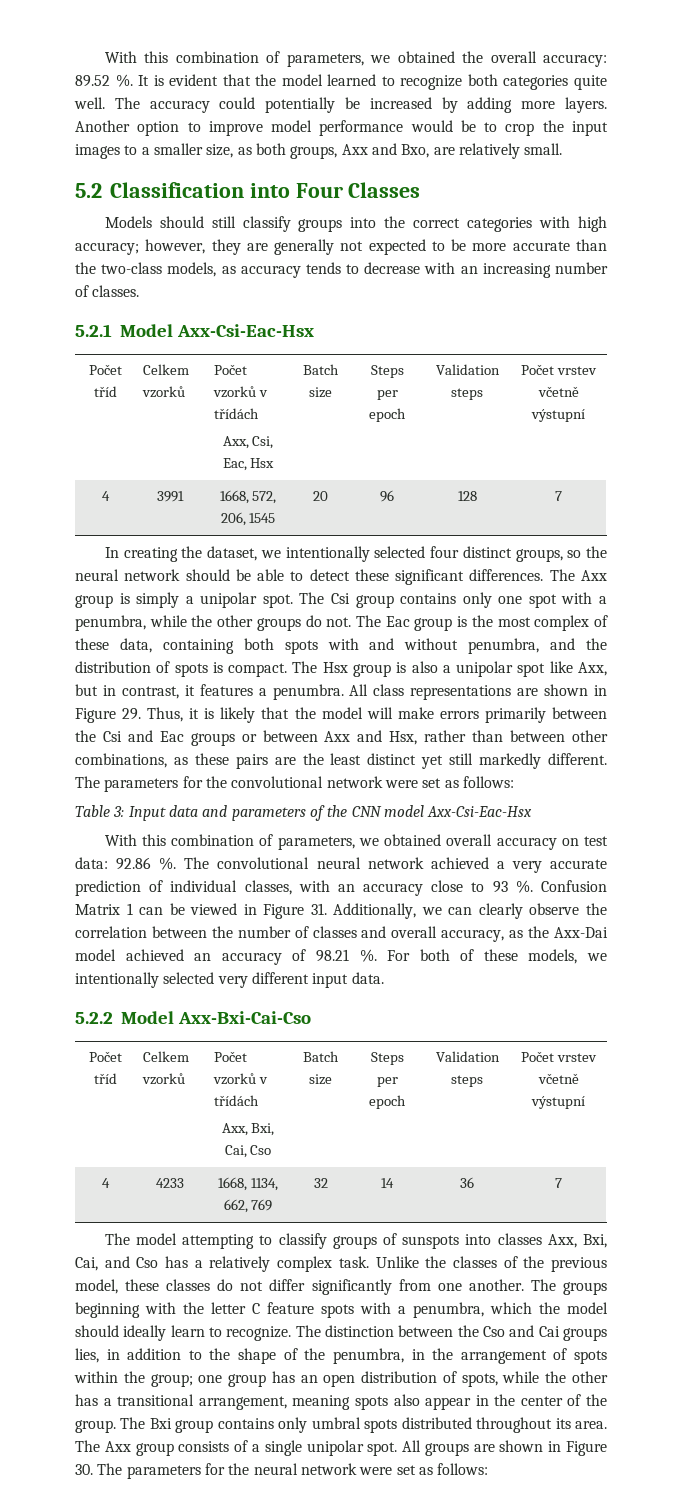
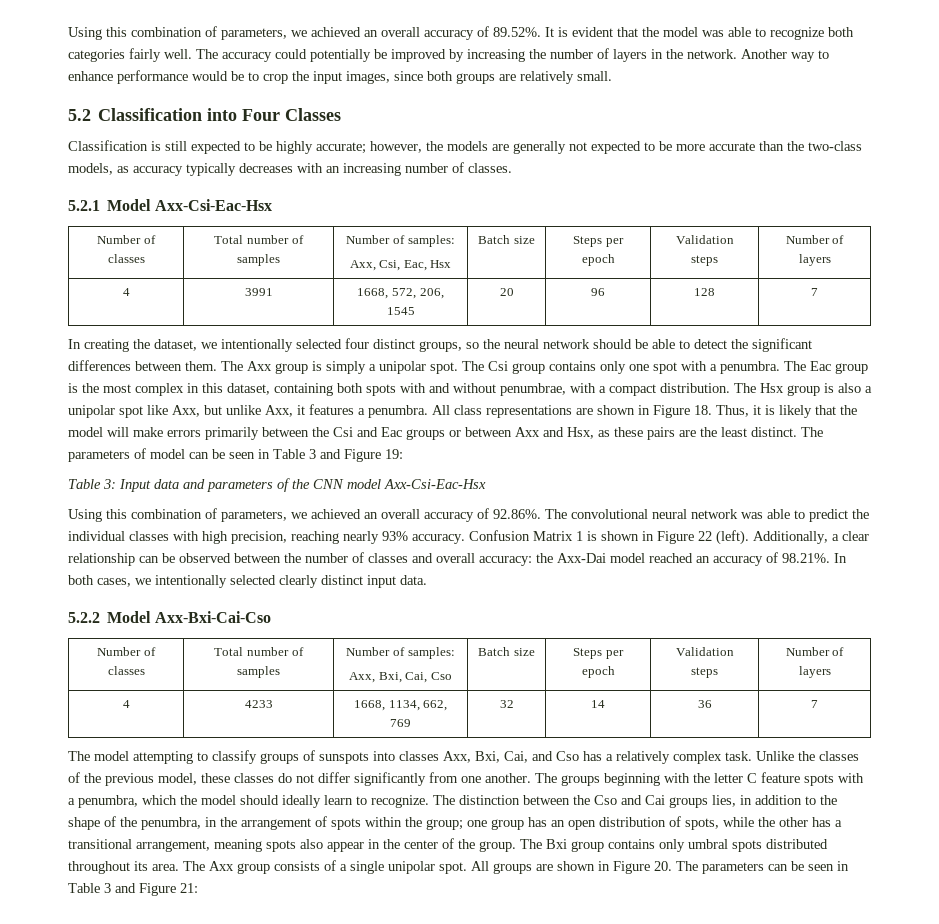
[104,51,607,67] [75,74,133,87] With this combination of parameters, we obtained the overall accuracy: 89.52 %. -> [68,26,541,40] Using this combination of parameters, we achieved an overall accuracy of 89.52%.
[327,74,377,86] learned -> [702,27,751,37] was able
[574,75,608,90] quite -> [129,48,161,62] fairly
[369,97,608,113] [75,120,313,136] increased by adding more layers. Another option to improve model -> [391,48,829,62] [68,71,113,81] improved by increasing the number of layers in the network. Another way to enhance
[75,143,430,159] images to a smaller size, as both groups, Axx and Bxo, -> [346,71,495,84] images, since both groups
[104,216,608,232] [75,239,241,255] Models should still classify groups into the correct categories with high accuracy; however, they -> [68,140,488,154] Classification is still expected to be highly accurate; however, the models
[305,262,421,274] tends to decrease -> [186,163,293,176] typically decreases
[88,364,122,375] [93,386,117,397] [143,364,190,375] [142,386,186,398] [214,364,248,375] [213,386,269,398] [214,408,260,419] Počet tříd | Celkem vzorků | Počet vzorků v třídách -> [97,235,156,244] [107,254,145,263] [214,235,304,244] [236,254,280,266] [346,235,455,247] Number of classes | Total number of samples | Number of samples:
[521,364,597,375] [537,386,579,397] [531,409,585,422] Počet vrstev včetně výstupní -> [785,235,845,244] [798,254,831,266] Number of layers
[354,569,544,585] these significant differences. -> [731,338,812,352] [68,360,217,371] the significant differences between them.
[75,615,352,631] penumbra, while the other groups do not. -> [720,361,780,374] penumbra.
[594,615,609,627] [75,638,152,653] of these data, -> [187,383,270,395] in this dataset,
[468,638,607,654] [75,661,288,677] penumbra, and the distribution of spots is compact. -> [500,383,730,396] penumbrae, with a compact distribution.
[102,685,179,699] in contrast, -> [226,405,293,417] unlike Axx,
[122,708,142,720] 29. -> [694,405,712,415] 18.
[424,730,608,742] [75,753,167,768] rather than between other combinations, -> (594, 433) none
[367,753,608,769] [75,776,514,792] distinct yet still markedly different. The parameters for the convolutional network were set as follows: -> [751,427,823,437] [68,448,403,462] distinct. The parameters of model can be seen in Table 3 and Figure 19:
[104,834,609,850] [75,857,608,873] [75,880,607,896] [75,903,608,919] [75,926,147,938] With this combination of parameters, we obtained overall accuracy on test data: 92.86 %. The convolutional neural network achieved a very accurate prediction of individual classes, with an accuracy close to 93 %. Confusion Matrix 1 can be viewed in Figure 31. Additionally, we can clearly observe the correlation -> [68,508,869,522] [68,530,869,545] [68,553,231,566] Using this combination of parameters, we achieved an overall accuracy of 92.86%. The convolutional neural network was able to predict the individual classes with high precision, reaching nearly 93% accuracy. Confusion Matrix 1 is shown in Figure 22 (left). Additionally, a clear relationship can be observed
[441,929,524,942] accuracy, as -> [479,556,532,566] accuracy:
[125,949,184,961] achieved -> [649,553,693,563] reached
[315,949,607,964] [75,972,309,988] 98.21 %. For both of these models, we intentionally selected very different -> [782,553,847,563] [68,575,363,588] 98.21%. In both cases, we intentionally selected clearly distinct
[88,1051,122,1062] [93,1073,117,1084] [143,1051,190,1062] [142,1073,186,1085] [214,1051,248,1062] [213,1073,269,1085] [214,1095,260,1106] Počet tříd | Celkem vzorků | Počet vzorků v třídách -> [97,647,156,656] [107,666,145,675] [214,647,304,656] [236,666,280,678] [346,647,455,659] Number of classes | Total number of samples | Number of samples:
[521,1051,597,1062] [537,1073,579,1084] [531,1096,585,1109] Počet vrstev včetně výstupní -> [785,647,845,656] [798,666,831,678] Number of layers
[75,1463,489,1479] 30. The parameters for the neural network were set as follows: -> [654,861,849,874] [68,883,198,896] 20. The parameters can be seen in Table 3 and Figure 21:

